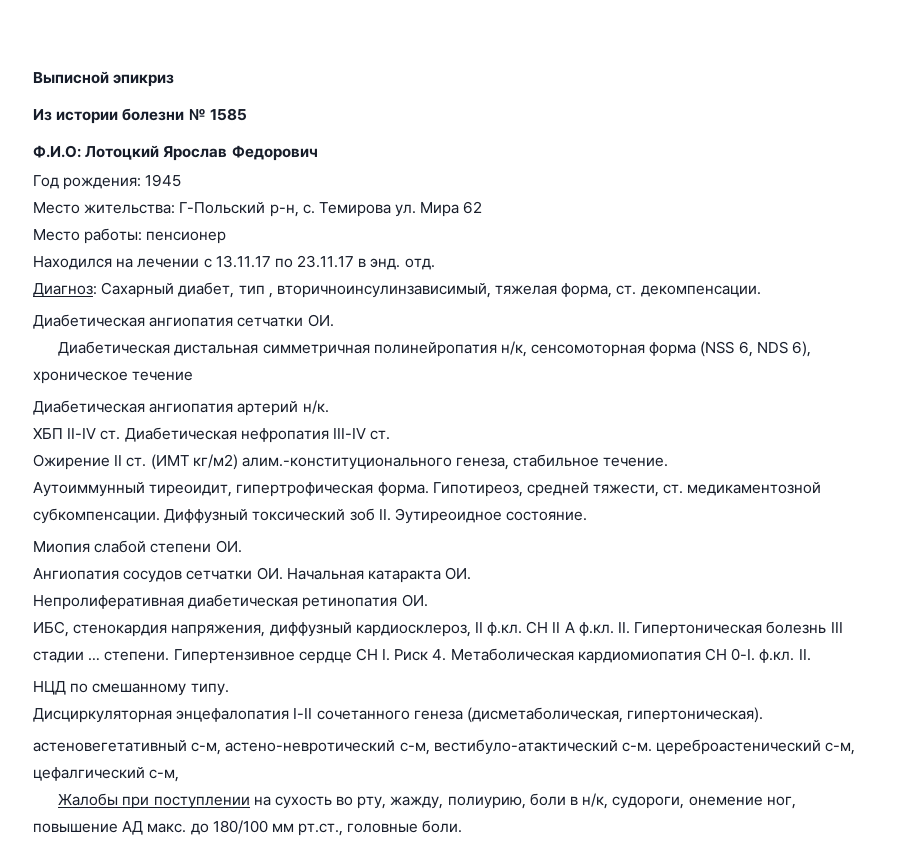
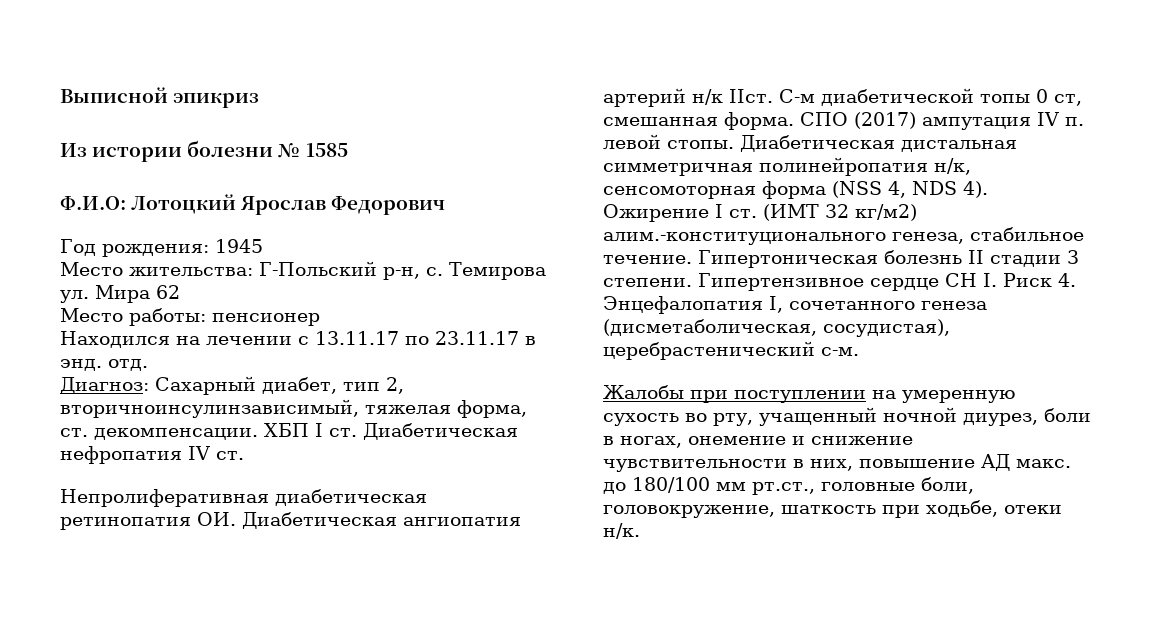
[268,293,273,298] , -> [386,377,404,394] 2,
[33,314,334,329] // Диабетическая ангиопатия сетчатки ОИ. // -> [264,423,518,440] [60,446,244,464] [60,489,427,507] [60,512,521,530] [603,88,1082,107] [603,112,1084,130] [603,134,734,149] ХБП I ст. Диабетическая нефропатия IV ст. // Непролиферативная диабетическая ретинопатия ОИ. Диабетическая ангиопатия артерий н/к IIcт. С-м диабетической топы 0 ст, смешанная форма. СПО (2017) ампутация IV п. левой стопы.
[738,341,812,357] [33,371,194,384] [33,400,329,416] [33,427,391,443] [33,454,123,470] 6, NDS 6), хроническое течение // Диабетическая ангиопатия артерий н/к. // ХБП II-IV ст. Диабетическая нефропатия III-IV ст. // Ожирение II -> [888,181,988,198] [603,204,723,222] 4, NDS 4). Ожирение I
(189, 462) none -> [825,204,849,218] 32
[33,482,822,497] [33,508,588,524] [33,540,242,553] [33,567,472,583] [33,594,428,610] [33,621,843,637] [33,651,101,663] // Аутоиммунный тиреоидит, гипертрофическая форма. Гипотиреоз, средней тяжести, ст. медикаментозной субкомпенсации. Диффузный токсический зоб II. Эутиреоидное состояние. // Миопия слабой степени ОИ. // Ангиопатия сосудов сетчатки ОИ. Начальная катаракта ОИ. // Непролиферативная диабетическая ретинопатия ОИ. // ИБС, стенокардия напряжения, диффузный кардиосклероз, II ф.кл. СН II А ф.кл. II. Гипертоническая болезнь III стадии … -> [698,250,1079,268] Гипертоническая болезнь II стадии 3
[450,648,811,664] [33,681,229,696] [33,707,764,723] [33,739,856,755] [33,767,180,782] Метаболическая кардиомиопатия СН 0-I. ф.кл. II. // НЦД по смешанному типу. // Дисциркуляторная энцефалопатия I-II сочетанного генеза (дисметаболическая, гипертоническая). // астеновегетативный с-м, астено-невротический с-м, вестибуло-атактический с-м. цереброастенический с-м, цефалгический с-м, -> [603,296,987,314] [603,319,950,337] [603,341,859,360] Энцефалопатия I, сочетанного генеза (дисметаболическая, сосудистая), церебрастенический с-м.
(271, 801) none -> [902,390,1016,403] умеренную
[390,793,796,809] жажду, полиурию, боли в н/к, судороги, онемение ног, -> [759,407,1091,426] [603,436,913,448] [603,459,853,472] учащенный ночной диурез, боли в ногах, онемение и снижение чувствительности в них,
[422,820,463,833] боли. -> [921,477,974,494] [603,500,1062,518] [603,523,640,539] боли, головокружение, шаткость при ходьбе, отеки н/к.

